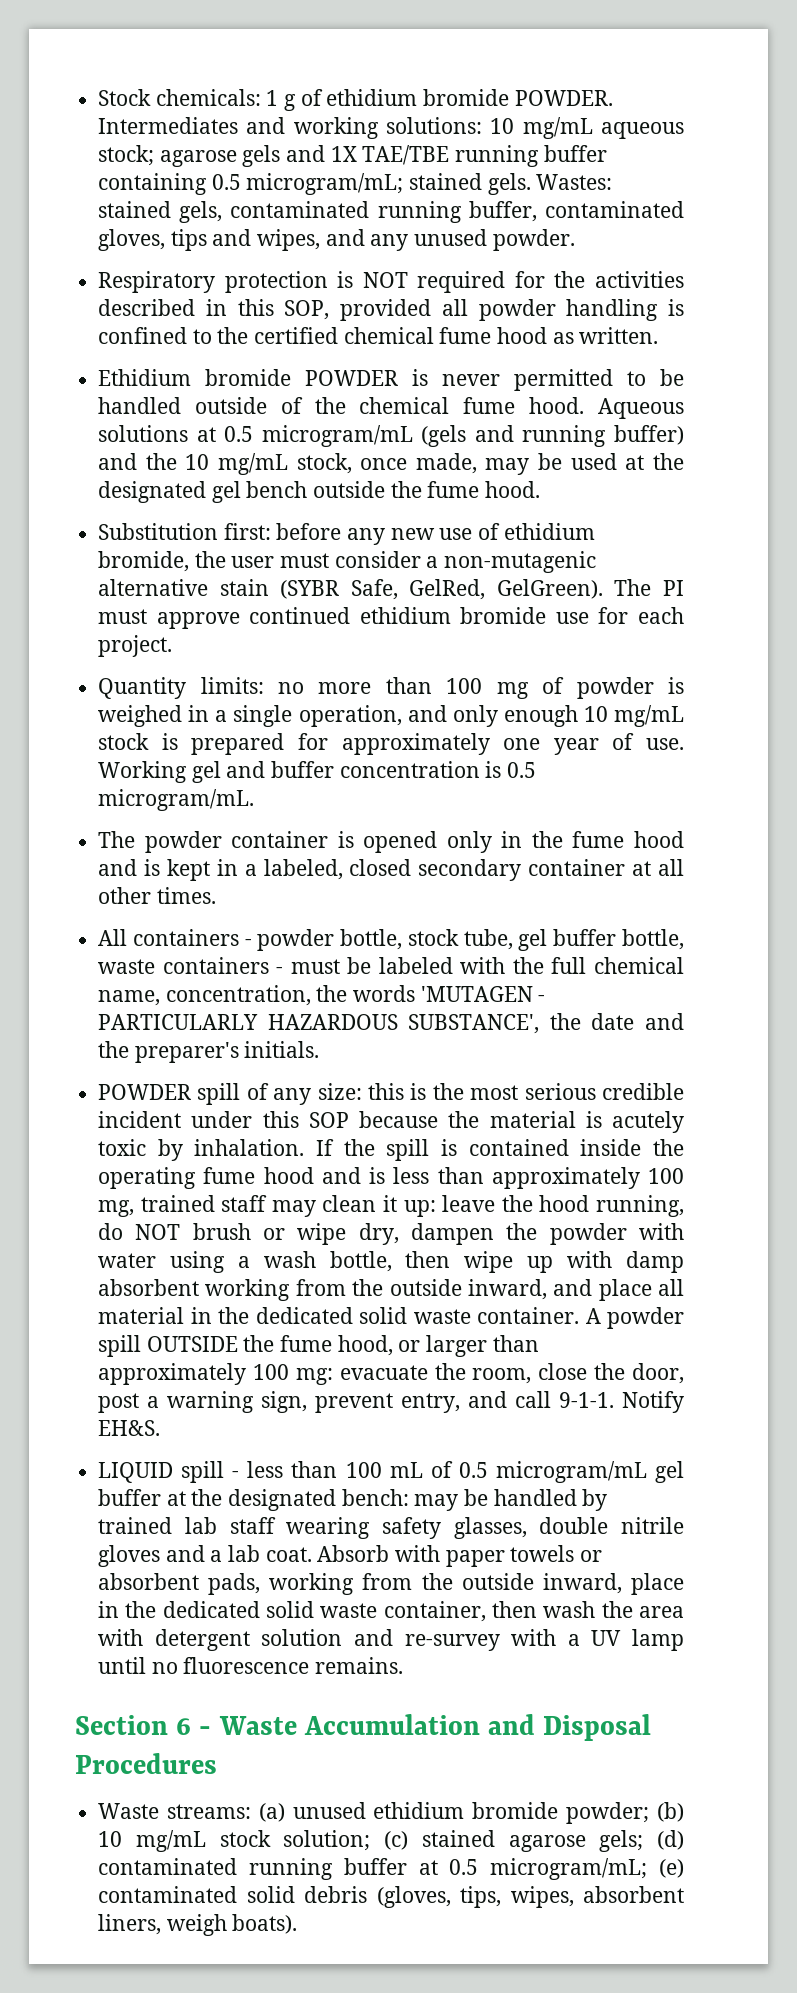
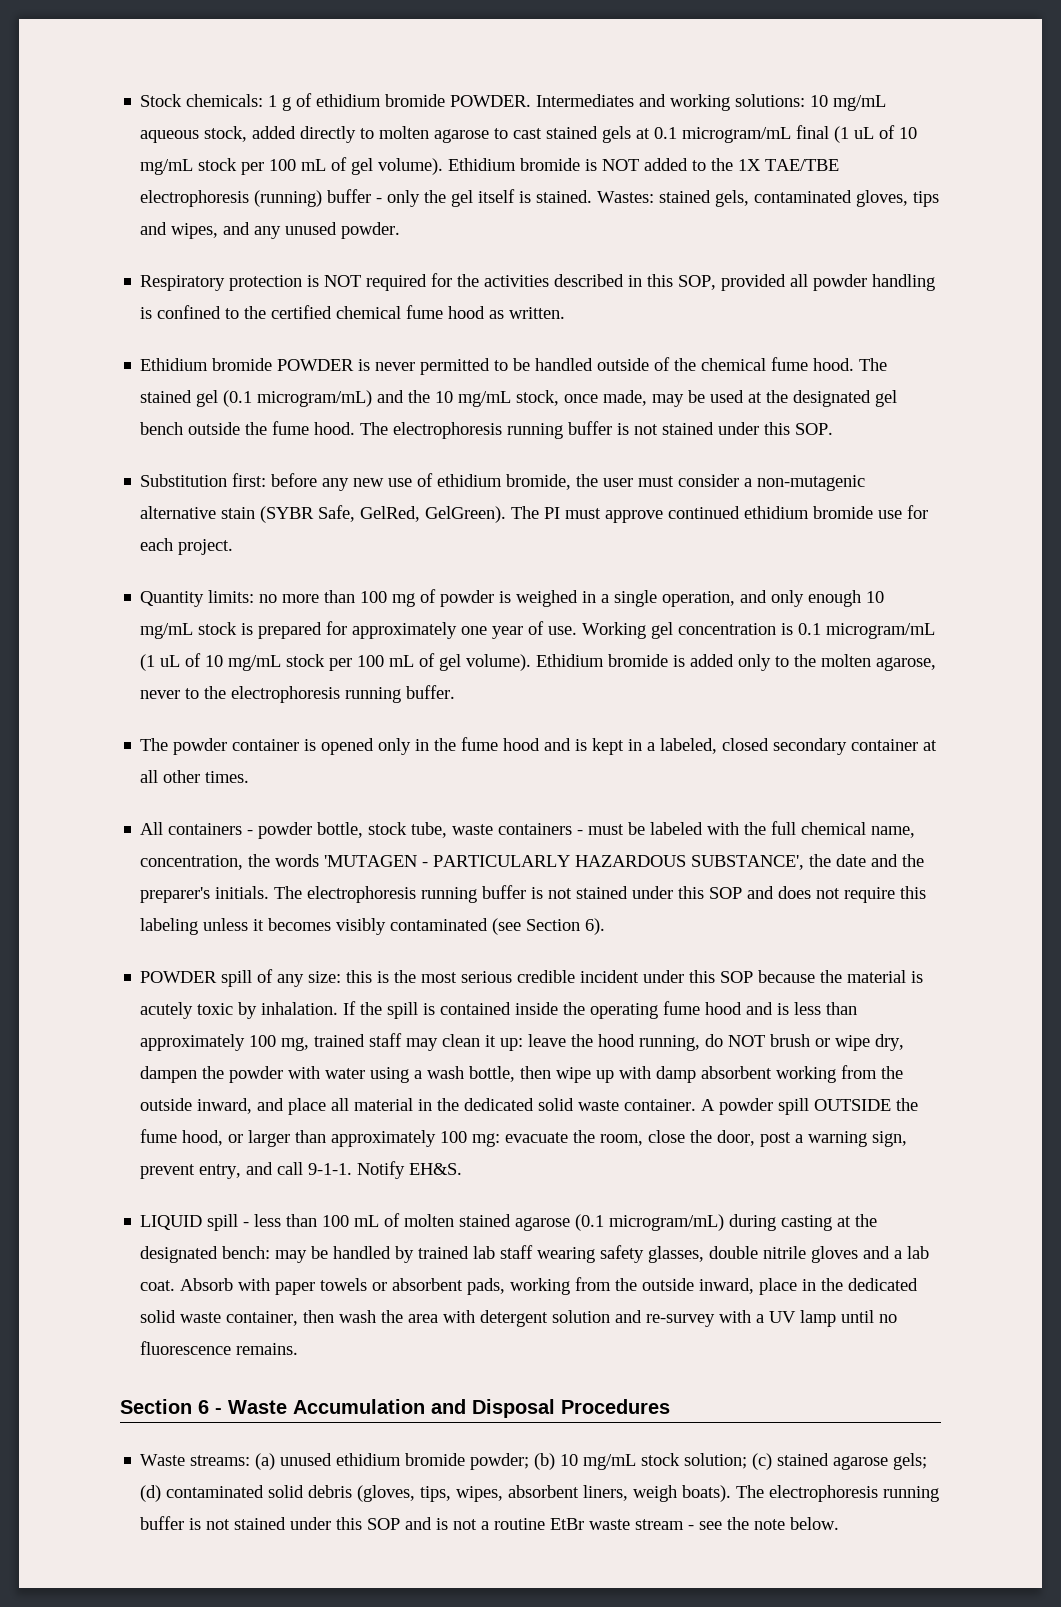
[98,145,607,167] [98,173,531,195] stock; agarose gels and 1X TAE/TBE running buffer containing 0.5 microgram/mL; stained gels. -> [204,125,918,143] [140,157,840,175] [140,189,593,207] stock, added directly to molten agarose to cast stained gels at 0.1 microgram/mL final (1 uL of 10 mg/mL stock per 100 mL of gel volume). Ethidium bromide is NOT added to the 1X TAE/TBE electrophoresis (running) buffer - only the gel itself is stained.
[377,201,684,223] running buffer, contaminated -> (853, 196) none
[598,398,684,419] [98,425,684,447] Aqueous solutions at 0.5 microgram/mL (gels and running buffer) -> [859,358,888,371] [140,390,373,407] The stained gel (0.1 microgram/mL)
(541, 489) none -> [360,421,834,439] The electrophoresis running buffer is not stained under this SOP.
[226,761,537,778] [98,789,255,811] and buffer concentration is 0.5 microgram/mL. -> [678,623,936,639] [140,653,937,671] [140,685,456,703] concentration is 0.1 microgram/mL (1 uL of 10 mg/mL stock per 100 mL of gel volume). Ethidium bromide is added only to the molten agarose, never to the electrophoresis running buffer.
[518,929,684,951] gel buffer bottle, -> (448, 830) none
(320, 1049) none -> [274,885,927,903] [140,918,606,935] The electrophoresis running buffer is not stained under this SOP and does not require this labeling unless it becomes visibly contaminated (see Section 6).
[458,1461,684,1483] [98,1489,162,1506] 0.5 microgram/mL gel buffer -> [404,1214,833,1231] molten stained agarose (0.1 microgram/mL) during casting
[248,1858,684,1880] [98,1886,238,1903] running buffer at 0.5 microgram/mL; (e) contaminated -> (265, 1491) none
(298, 1924) none -> [736,1485,940,1502] [140,1516,840,1530] The electrophoresis running buffer is not stained under this SOP and is not a routine EtBr waste stream - see the note below.

